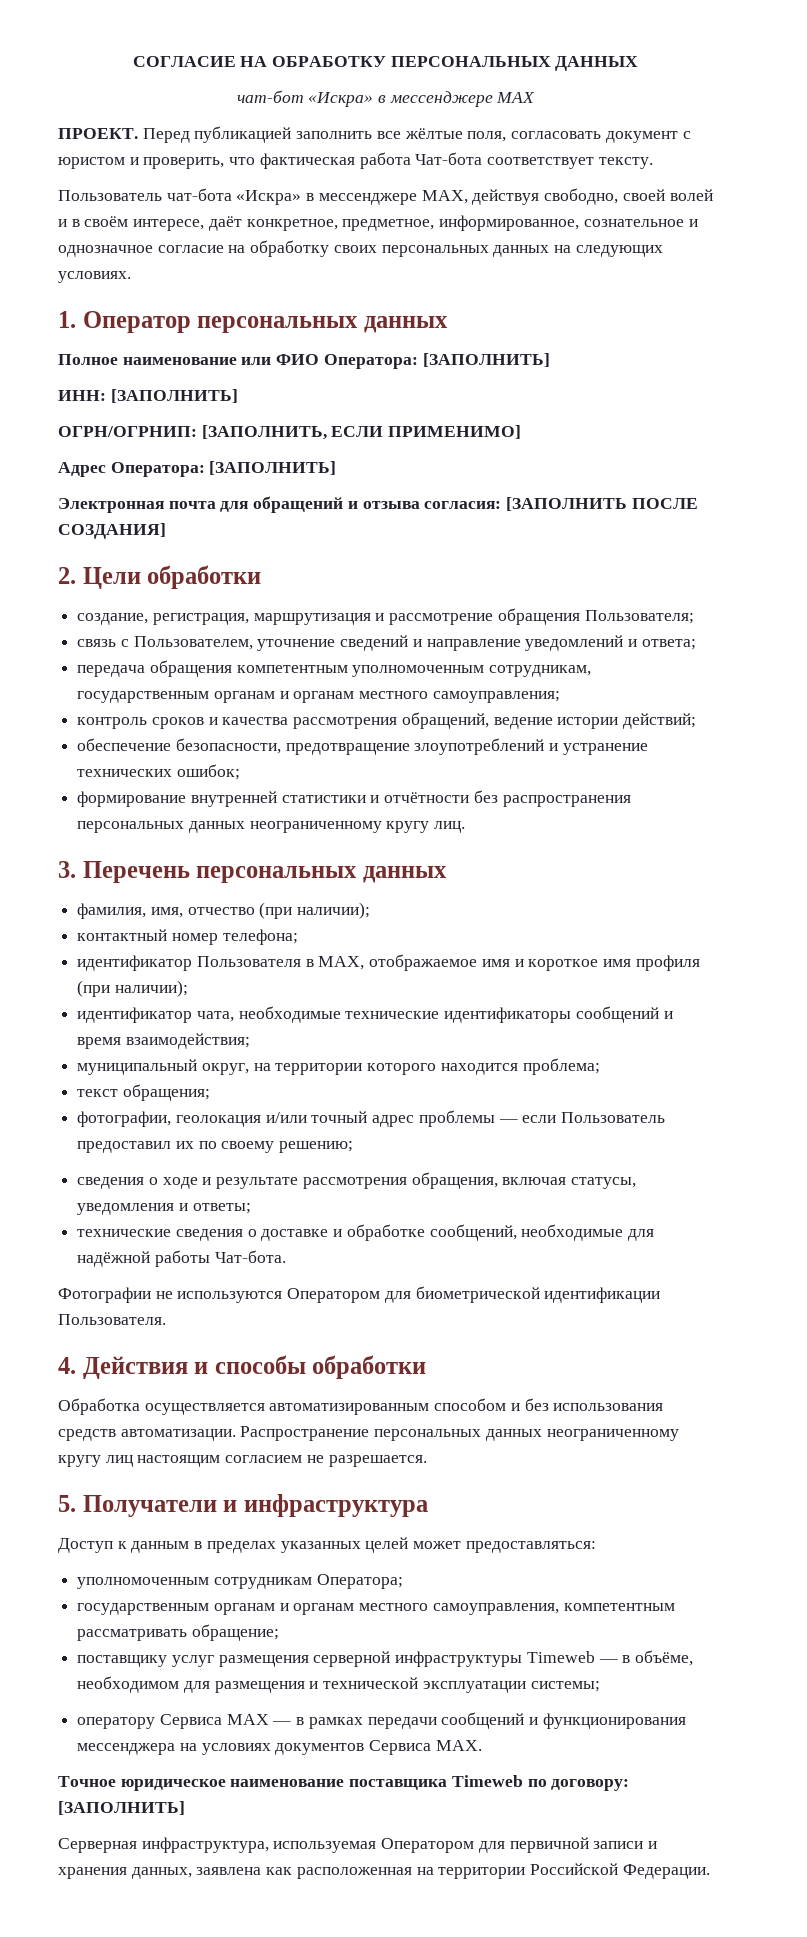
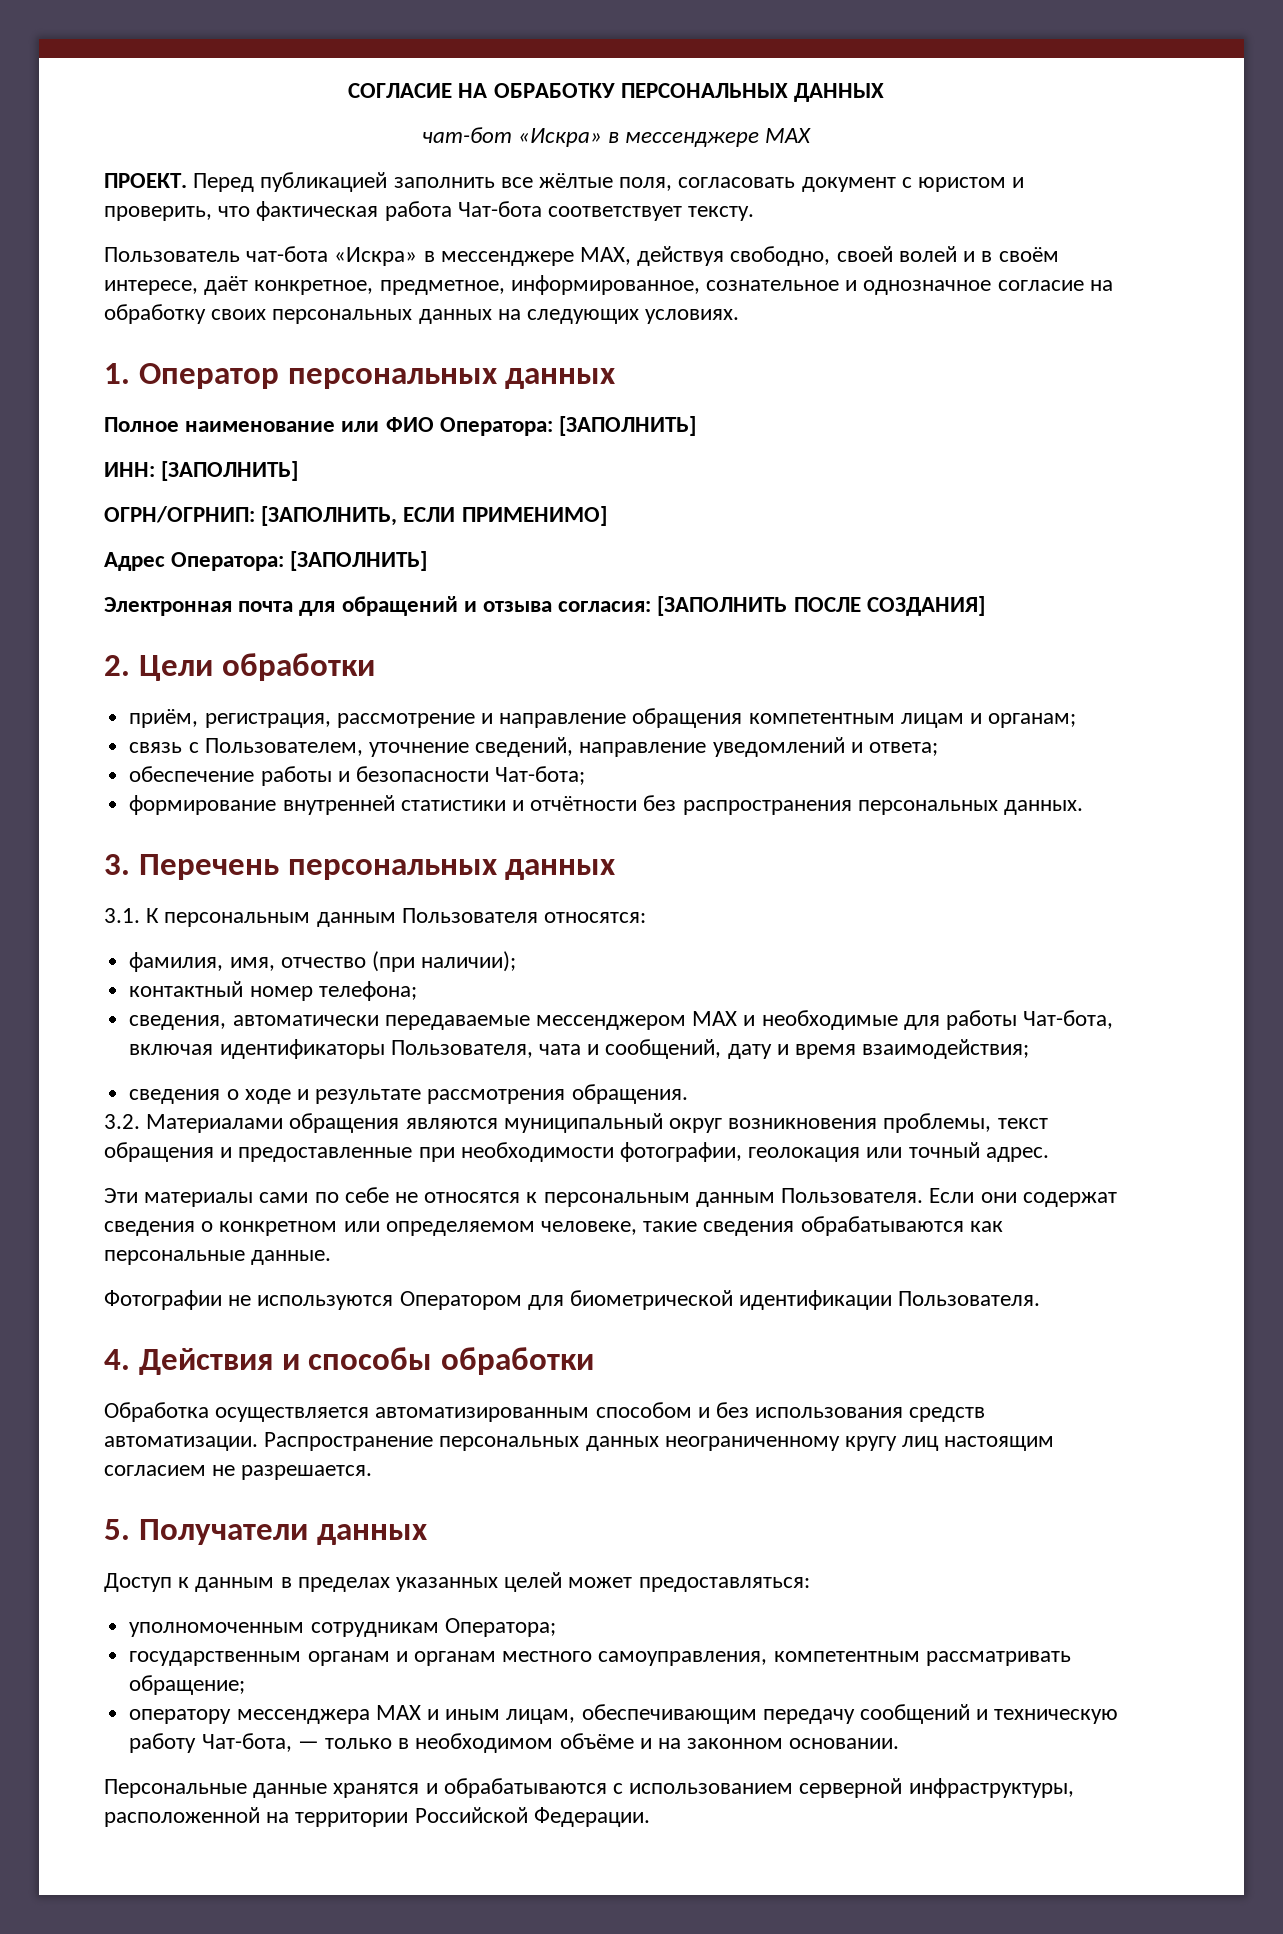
[77,608,694,625] создание, регистрация, маршрутизация и рассмотрение обращения Пользователя; -> [129,708,1077,728] приём, регистрация, рассмотрение и направление обращения компетентным лицам и органам;
[340,635,422,651] сведений и -> [475,737,574,757] сведений,
[77,660,592,677] [77,691,560,703] [77,712,697,729] [77,738,648,755] [77,764,240,780] передача обращения компетентным уполномоченным сотрудникам, государственным органам и органам местного самоуправления; // контроль сроков и качества рассмотрения обращений, ведение истории действий; // обеспечение безопасности, предотвращение злоупотреблений и устранение технических ошибок; -> [129,766,586,786] обеспечение работы и безопасности Чат-бота;
[188,821,466,833] данных неограниченному кругу лиц. -> [1003,800,1083,815] данных.
(447, 874) none -> [104,908,647,927] // 3.1. К персональным данным Пользователя относятся:
[77,954,700,971] [77,980,188,997] [77,1006,673,1023] [77,1033,250,1049] [77,1058,600,1075] [77,1084,210,1101] [77,1110,666,1127] [77,1141,354,1153] идентификатор Пользователя в MAX, отображаемое имя и короткое имя профиля (при наличии); // идентификатор чата, необходимые технические идентификаторы сообщений и время взаимодействия; // муниципальный округ, на территории которого находится проблема; // текст обращения; // фотографии, геолокация и/или точный адрес проблемы — если Пользователь предоставил их по своему решению; -> [129,1010,1114,1030] [129,1039,1030,1059] сведения, автоматически передаваемые мессенджером MAX и необходимые для работы Чат-бота, включая идентификаторы Пользователя, чата и сообщений, дату и время взаимодействия;
[411,1172,637,1189] [77,1203,251,1215] [77,1224,655,1241] [77,1250,286,1267] обращения, включая статусы, уведомления и ответы; // технические сведения о доставке и обработке сообщений, необходимые для надёжной работы Чат-бота. -> [571,1084,688,1104] [104,1113,1048,1133] [104,1142,1049,1162] [104,1187,1117,1207] [104,1216,1003,1236] [104,1250,332,1265] обращения. // 3.2. Материалами обращения являются муниципальный округ возникновения проблемы, текст обращения и предоставленные при необходимости фотографии, геолокация или точный адрес. // Эти материалы сами по себе не относятся к персональным данным Пользователя. Если они содержат сведения о конкретном или определяемом человеке, такие сведения обрабатываются как персональные данные.
[223,1494,428,1517] и инфраструктура -> [316,1524,427,1545] данных
[77,1650,694,1667] [77,1676,600,1693] [77,1712,686,1729] [77,1740,482,1755] [58,1775,630,1791] [58,1801,185,1815] [58,1837,658,1853] [58,1867,412,1879] поставщику услуг размещения серверной инфраструктуры Timeweb — в объёме, необходимом для размещения и технической эксплуатации системы; // оператору Сервиса MAX — в рамках передачи сообщений и функционирования мессенджера на условиях документов Сервиса MAX. // Точное юридическое наименование поставщика Timeweb по договору: [ЗАПОЛНИТЬ] // Серверная инфраструктура, используемая Оператором для первичной записи и хранения данных, заявлена как расположенная -> [129,1704,1119,1724] [129,1733,900,1753] [104,1778,1074,1798] [104,1807,260,1827] оператору мессенджера MAX и иным лицам, обеспечивающим передачу сообщений и техническую работу Чат-бота, — только в необходимом объёме и на законном основании. // Персональные данные хранятся и обрабатываются с использованием серверной инфраструктуры, расположенной

